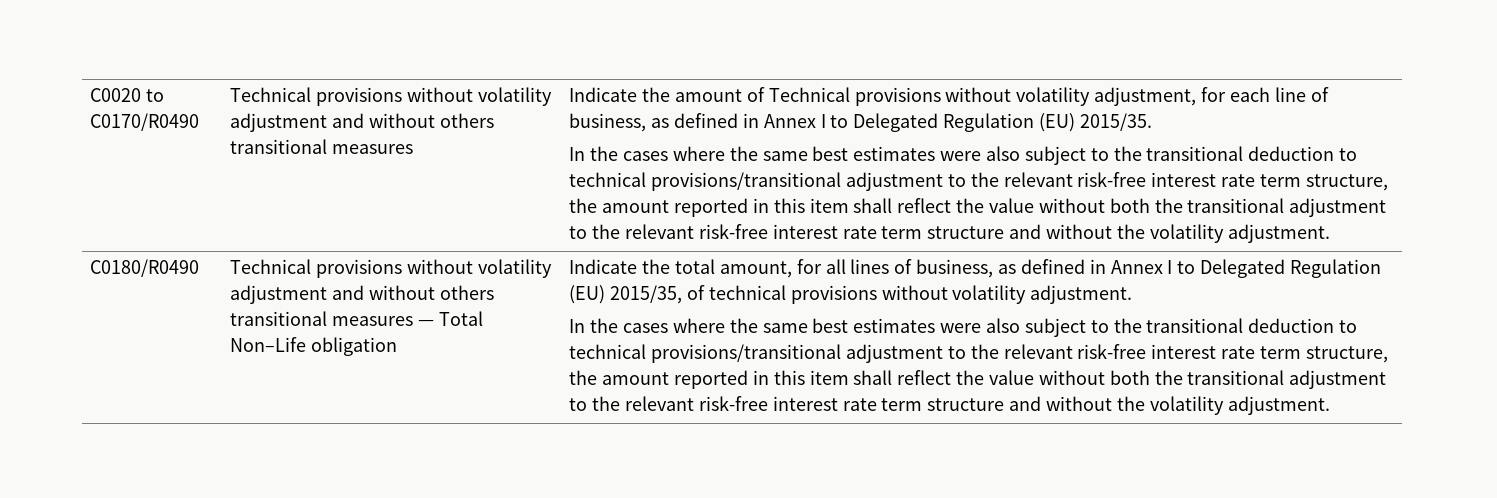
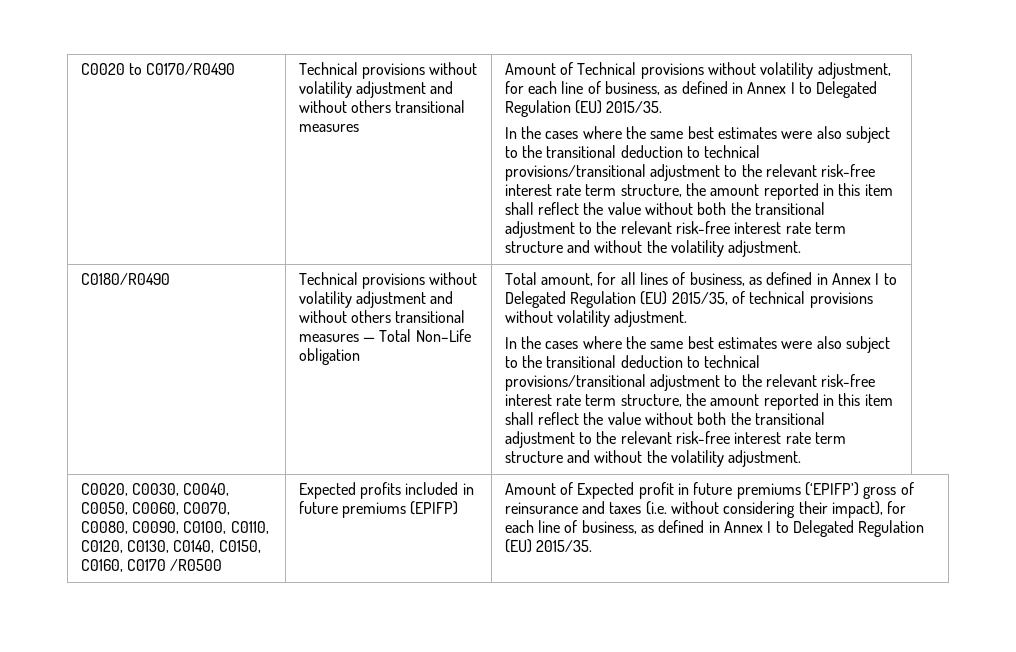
[569,87,743,102] Indicate the amount -> [504,63,556,75] Amount
[569,259,716,274] Indicate the total -> [504,272,537,285] Total
(1330, 405) none -> [80,483,230,496] [80,502,231,515] [80,521,269,534] [80,540,261,553] [80,559,223,572] [298,482,474,499] [298,501,459,518] [504,482,914,499] [504,501,907,518] [504,520,925,537] [504,539,593,553] // C0020, C0030, C0040, C0050, C0060, C0070, C0080, C0090, C0100, C0110, C0120, C0130, C0140, C0150, C0160, C0170 /R0500 | Expected profits included in future premiums (EPIFP) | Amount of Expected profit in future premiums (‘EPIFP’) gross of reinsurance and taxes (i.e. without considering their impact), for each line of business, as defined in Annex I to Delegated Regulation (EU) 2015/35.

